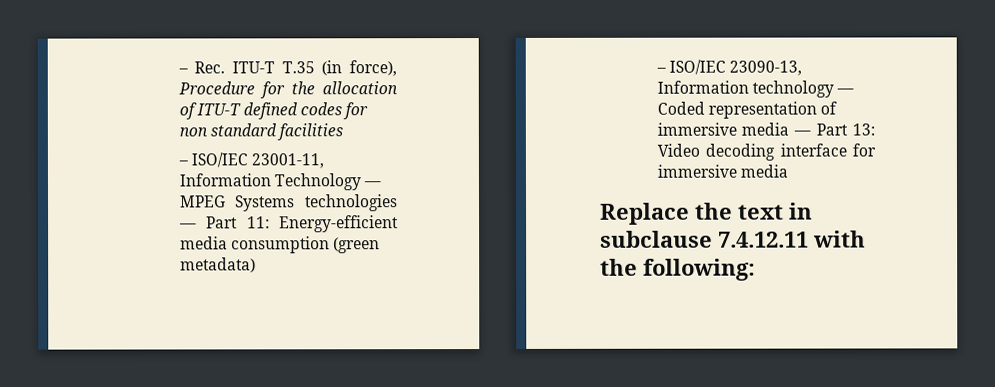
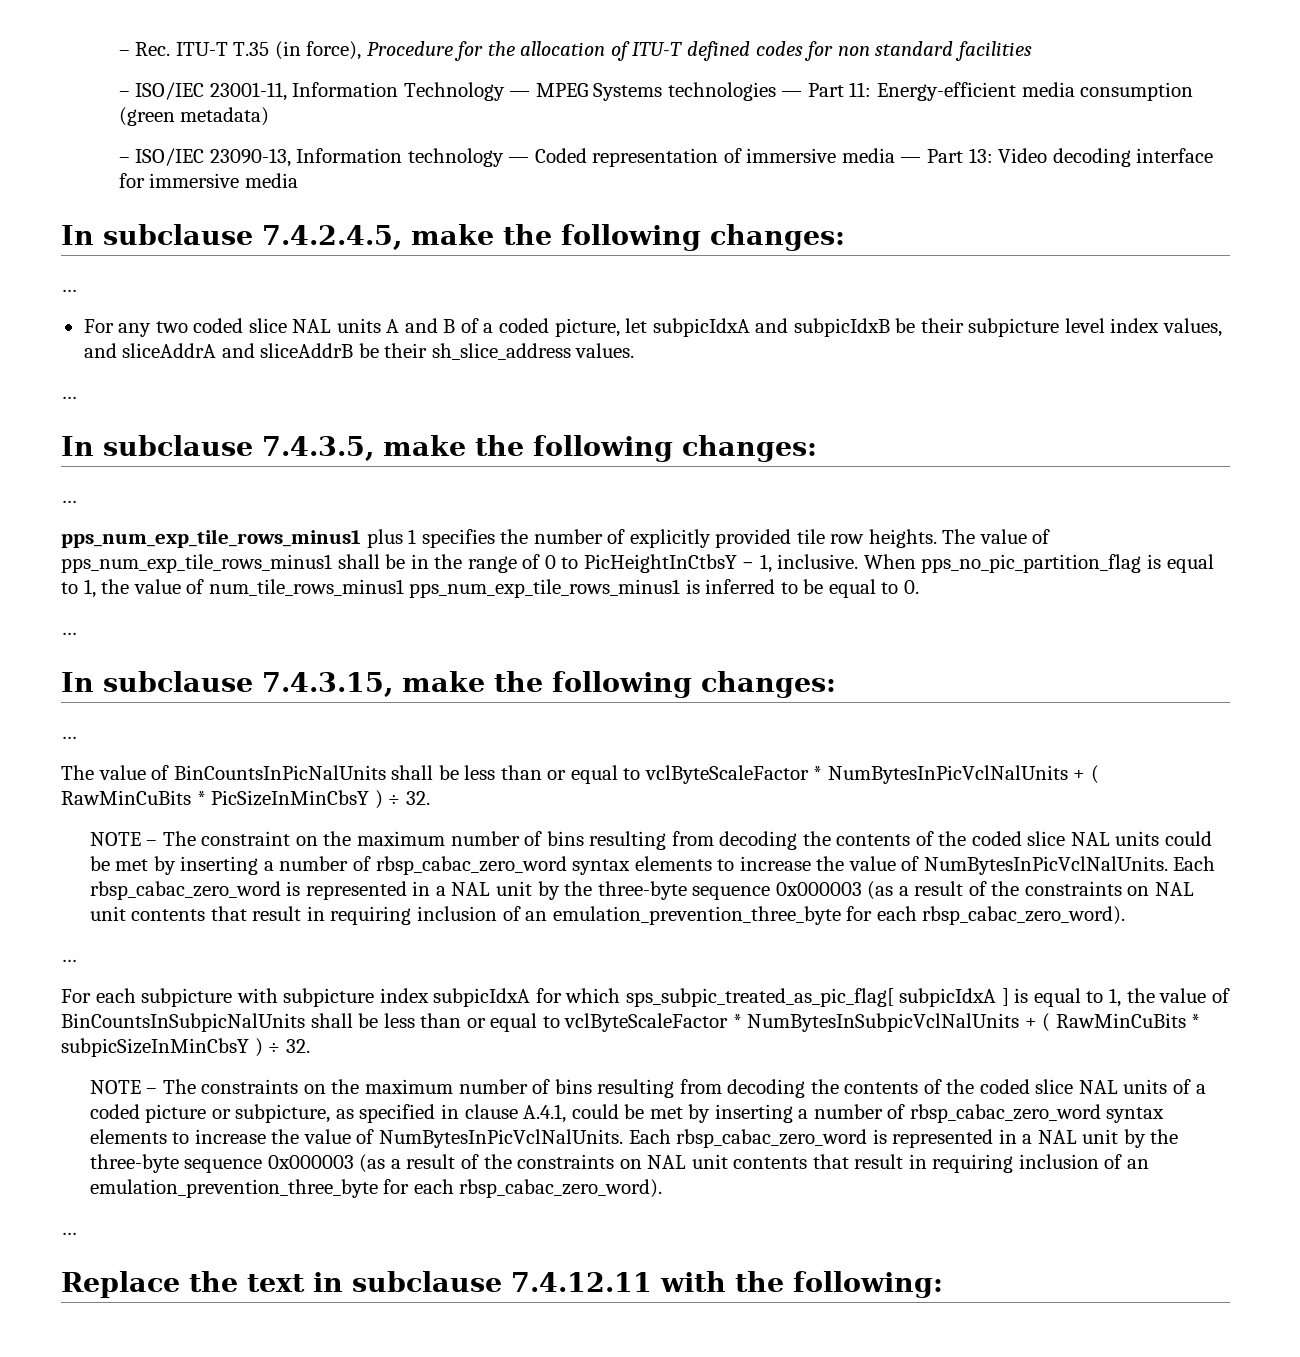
(788, 171) none -> [61,224,845,251] [61,289,77,292] [83,318,1222,337] [83,343,635,360] [61,396,77,399] [61,435,817,462] [61,500,77,503] [61,529,1051,548] [61,554,1214,573] [61,579,919,598] [61,632,77,635] [61,671,836,698] [61,736,77,739] [61,765,1100,784] [61,790,430,809] [89,831,1213,850] [89,856,1216,875] [89,881,1194,900] [89,906,1126,925] [61,959,77,962] [61,988,1230,1007] [61,1013,1201,1032] [61,1038,310,1057] [89,1079,1206,1098] [89,1104,1165,1123] [89,1129,1179,1148] [89,1154,1149,1173] [89,1179,663,1198] [61,1232,77,1235] // In subclause 7.4.2.4.5, make the following changes: // … // For any two coded slice NAL units A and B of a coded picture, let subpicIdxA and subpicIdxB be their subpicture level index values, and sliceAddrA and sliceAddrB be their sh_slice_address values. // … // In subclause 7.4.3.5, make the following changes: // … // pps_num_exp_tile_rows_minus1 plus 1 specifies the number of explicitly provided tile row heights. The value of pps_num_exp_tile_rows_minus1 shall be in the range of 0 to PicHeightInCtbsY − 1, inclusive. When pps_no_pic_partition_flag is equal to 1, the value of num_tile_rows_minus1 pps_num_exp_tile_rows_minus1 is inferred to be equal to 0. // … // In subclause 7.4.3.15, make the following changes: // … // The value of BinCountsInPicNalUnits shall be less than or equal to vclByteScaleFactor * NumBytesInPicVclNalUnits + ( RawMinCuBits * PicSizeInMinCbsY ) ÷ 32. // NOTE – The constraint on the maximum number of bins resulting from decoding the contents of the coded slice NAL units could be met by inserting a number of rbsp_cabac_zero_word syntax elements to increase the value of NumBytesInPicVclNalUnits. Each rbsp_cabac_zero_word is represented in a NAL unit by the three-byte sequence 0x000003 (as a result of the constraints on NAL unit contents that result in requiring inclusion of an emulation_prevention_three_byte for each rbsp_cabac_zero_word). // … // For each subpicture with subpicture index subpicIdxA for which sps_subpic_treated_as_pic_flag[ subpicIdxA ] is equal to 1, the value of BinCountsInSubpicNalUnits shall be less than or equal to vclByteScaleFactor * NumBytesInSubpicVclNalUnits + ( RawMinCuBits * subpicSizeInMinCbsY ) ÷ 32. // NOTE – The constraints on the maximum number of bins resulting from decoding the contents of the coded slice NAL units of a coded picture or subpicture, as specified in clause A.4.1, could be met by inserting a number of rbsp_cabac_zero_word syntax elements to increase the value of NumBytesInPicVclNalUnits. Each rbsp_cabac_zero_word is represented in a NAL unit by the three-byte sequence 0x000003 (as a result of the constraints on NAL unit contents that result in requiring inclusion of an emulation_prevention_three_byte for each rbsp_cabac_zero_word). // …

